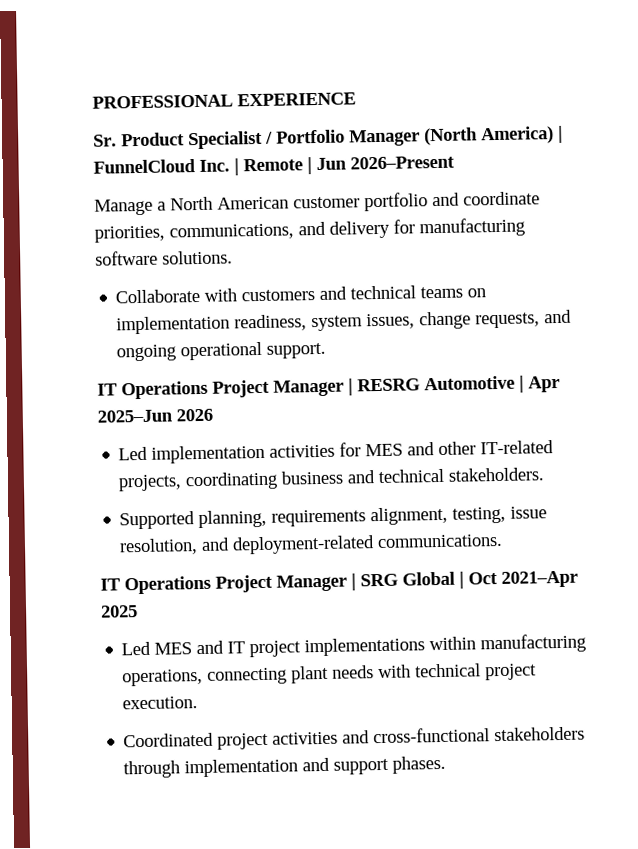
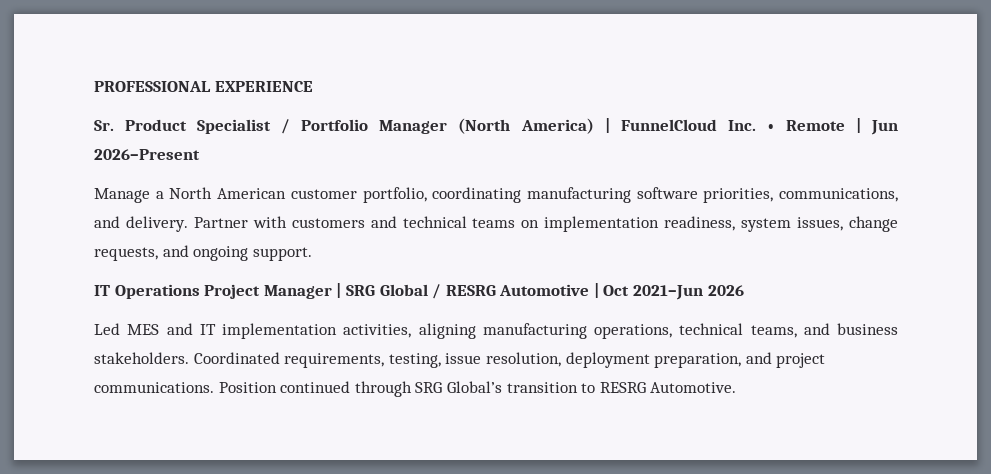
[234,158,239,176] | -> [766,124,775,131] •
[364,191,540,212] [94,217,525,243] [95,250,233,266] [115,288,201,304] portfolio and coordinate priorities, communications, and delivery for manufacturing software solutions. // Collaborate -> [362,187,899,203] [94,216,248,232] portfolio, coordinating manufacturing software priorities, communications, and delivery. Partner
[180,341,263,361] operational -> (249, 253) none
[97,375,560,400] [97,408,213,423] [118,440,555,464] [118,467,545,492] [119,506,548,530] [119,533,504,556] // IT Operations Project Manager | RESRG Automotive | Apr 2025–Jun 2026 // Led implementation activities for MES and other IT-related projects, coordinating business and technical stakeholders. // Supported planning, requirements alignment, testing, issue resolution, and deployment-related communications. -> (312, 254) none
[459,570,578,589] [101,605,138,618] [121,633,587,658] [122,663,538,687] [122,696,199,710] [123,726,586,750] [123,755,447,779] | Oct 2021–Apr 2025 // Led MES and IT project implementations within manufacturing operations, connecting plant needs with technical project execution. // Coordinated project activities and cross-functional stakeholders through implementation and support phases. -> [432,283,744,300] [94,323,898,339] [94,352,826,368] [94,381,737,397] / RESRG Automotive | Oct 2021–Jun 2026 // Led MES and IT implementation activities, aligning manufacturing operations, technical teams, and business stakeholders. Coordinated requirements, testing, issue resolution, deployment preparation, and project communications. Position continued through SRG Global’s transition to RESRG Automotive.

